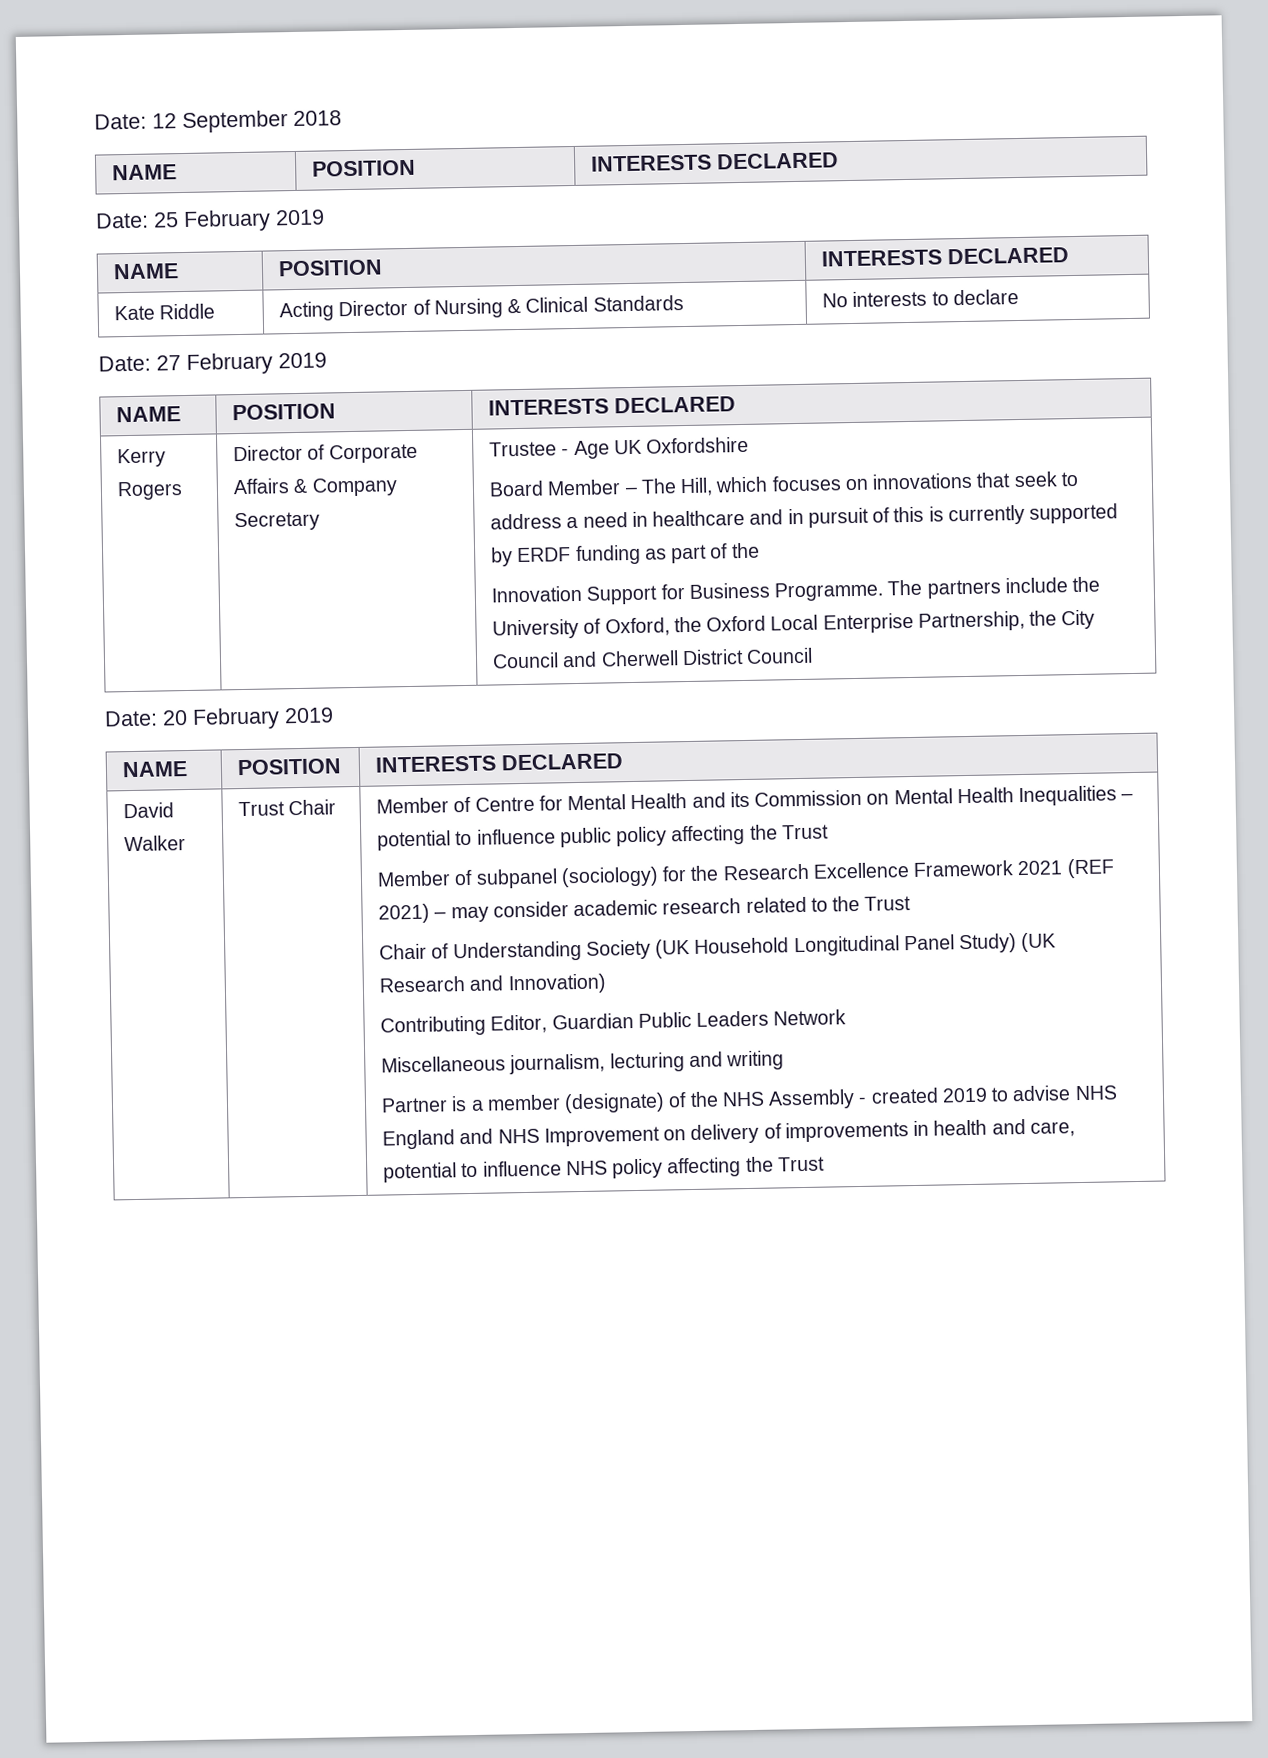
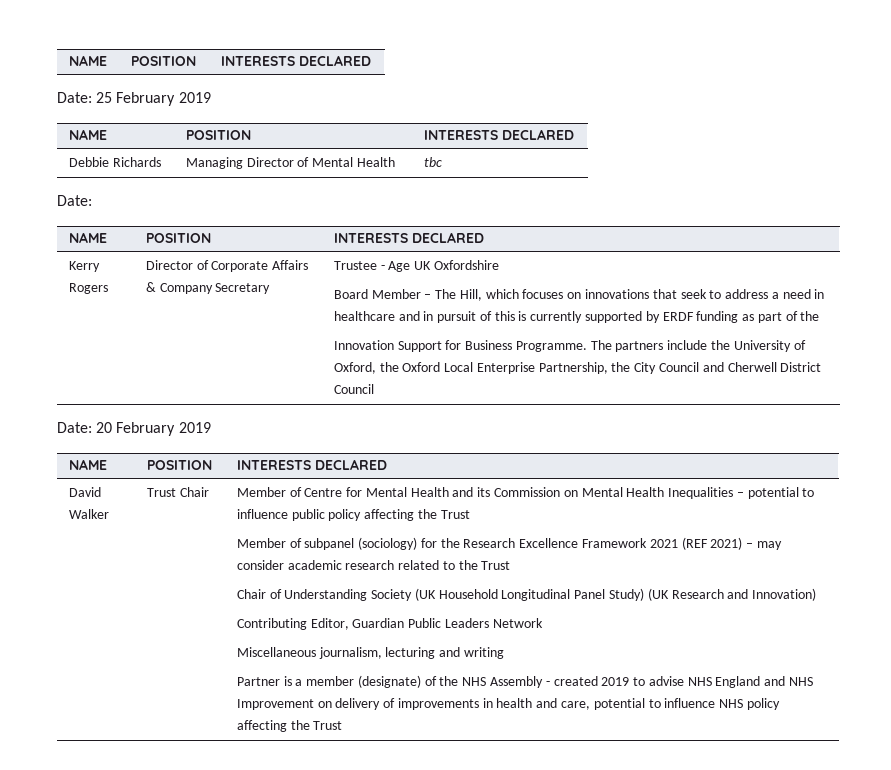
[94,110,342,133] Date: 12 September 2018 // -> (68, 60) none
[114,303,216,321] [279,295,684,322] [822,288,1019,308] [98,352,327,375] Kate Riddle | Acting Director of Nursing & Clinical Standards | No interests to declare // Date: 27 February 2019 -> [68,157,161,167] [185,157,395,169] [423,157,442,167] [57,195,92,206] Debbie Richards | Managing Director of Mental Health | tbc // Date:

